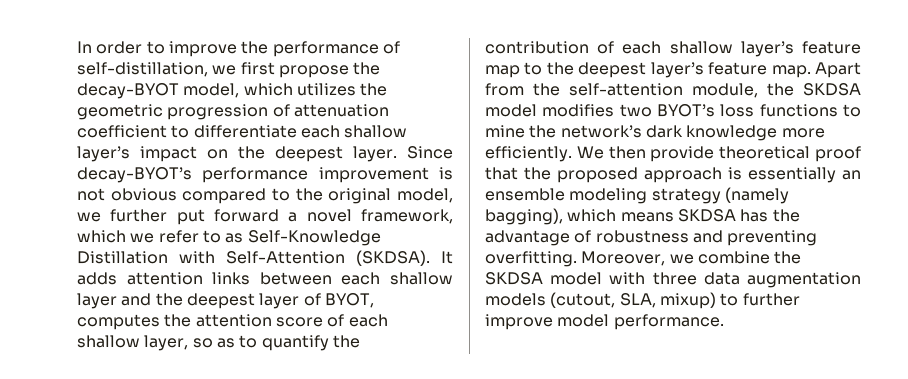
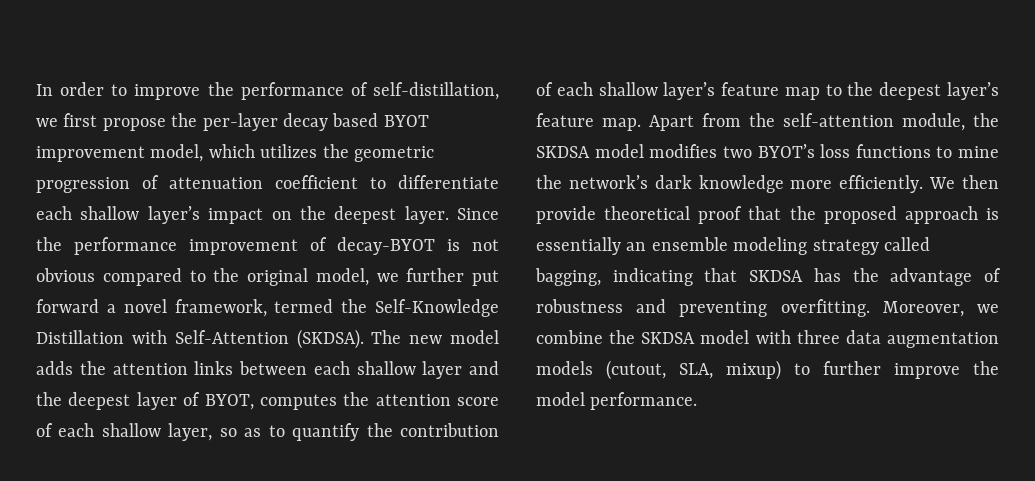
[77,83,179,99] decay-BYOT -> [202,113,429,131] [36,146,145,162] per-layer decay based BYOT improvement
[77,167,192,183] decay-BYOT’s -> [36,237,62,251] the
(429, 175) none -> [310,237,435,255] of decay-BYOT
[77,230,244,243] which we refer to as -> [274,299,368,313] termed the
[441,251,453,264] [77,272,117,285] It adds -> [371,330,499,344] [36,361,106,375] The new model adds the
[724,187,789,204] [485,208,674,225] (namely bagging), which means -> [884,237,930,251] [535,268,738,286] called bagging, indicating that
(553, 322) none -> [973,361,999,375] the

